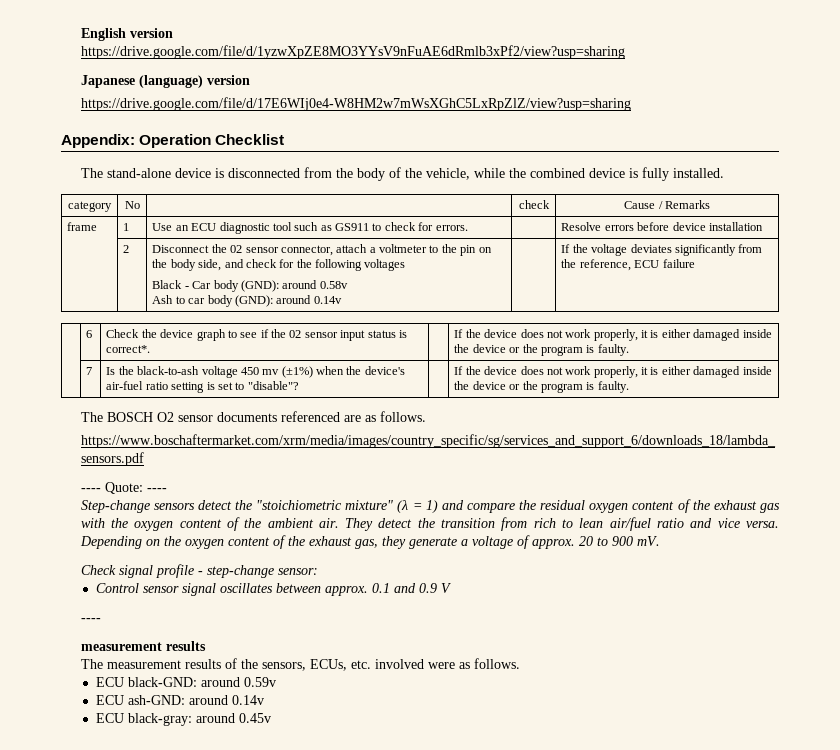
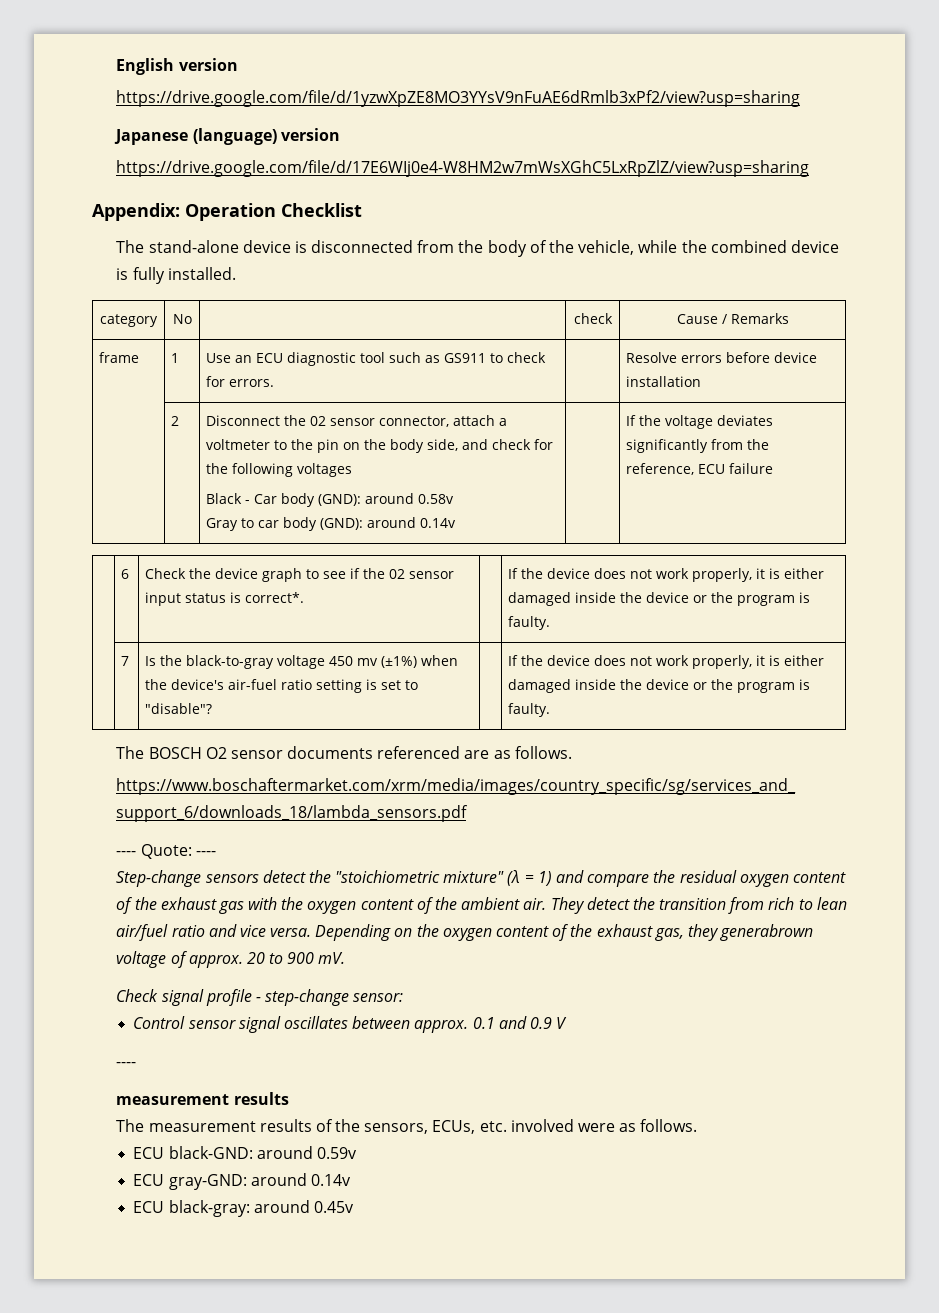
[152,295,174,304] Ash -> [206,518,239,531] Gray
[137,366,200,375] black-to-ash -> [186,655,275,669] black-to-gray
[408,537,468,549] generate a -> [720,924,814,941] generabrown
[127,695,185,705] ash-GND: -> [168,1174,247,1190] gray-GND:

